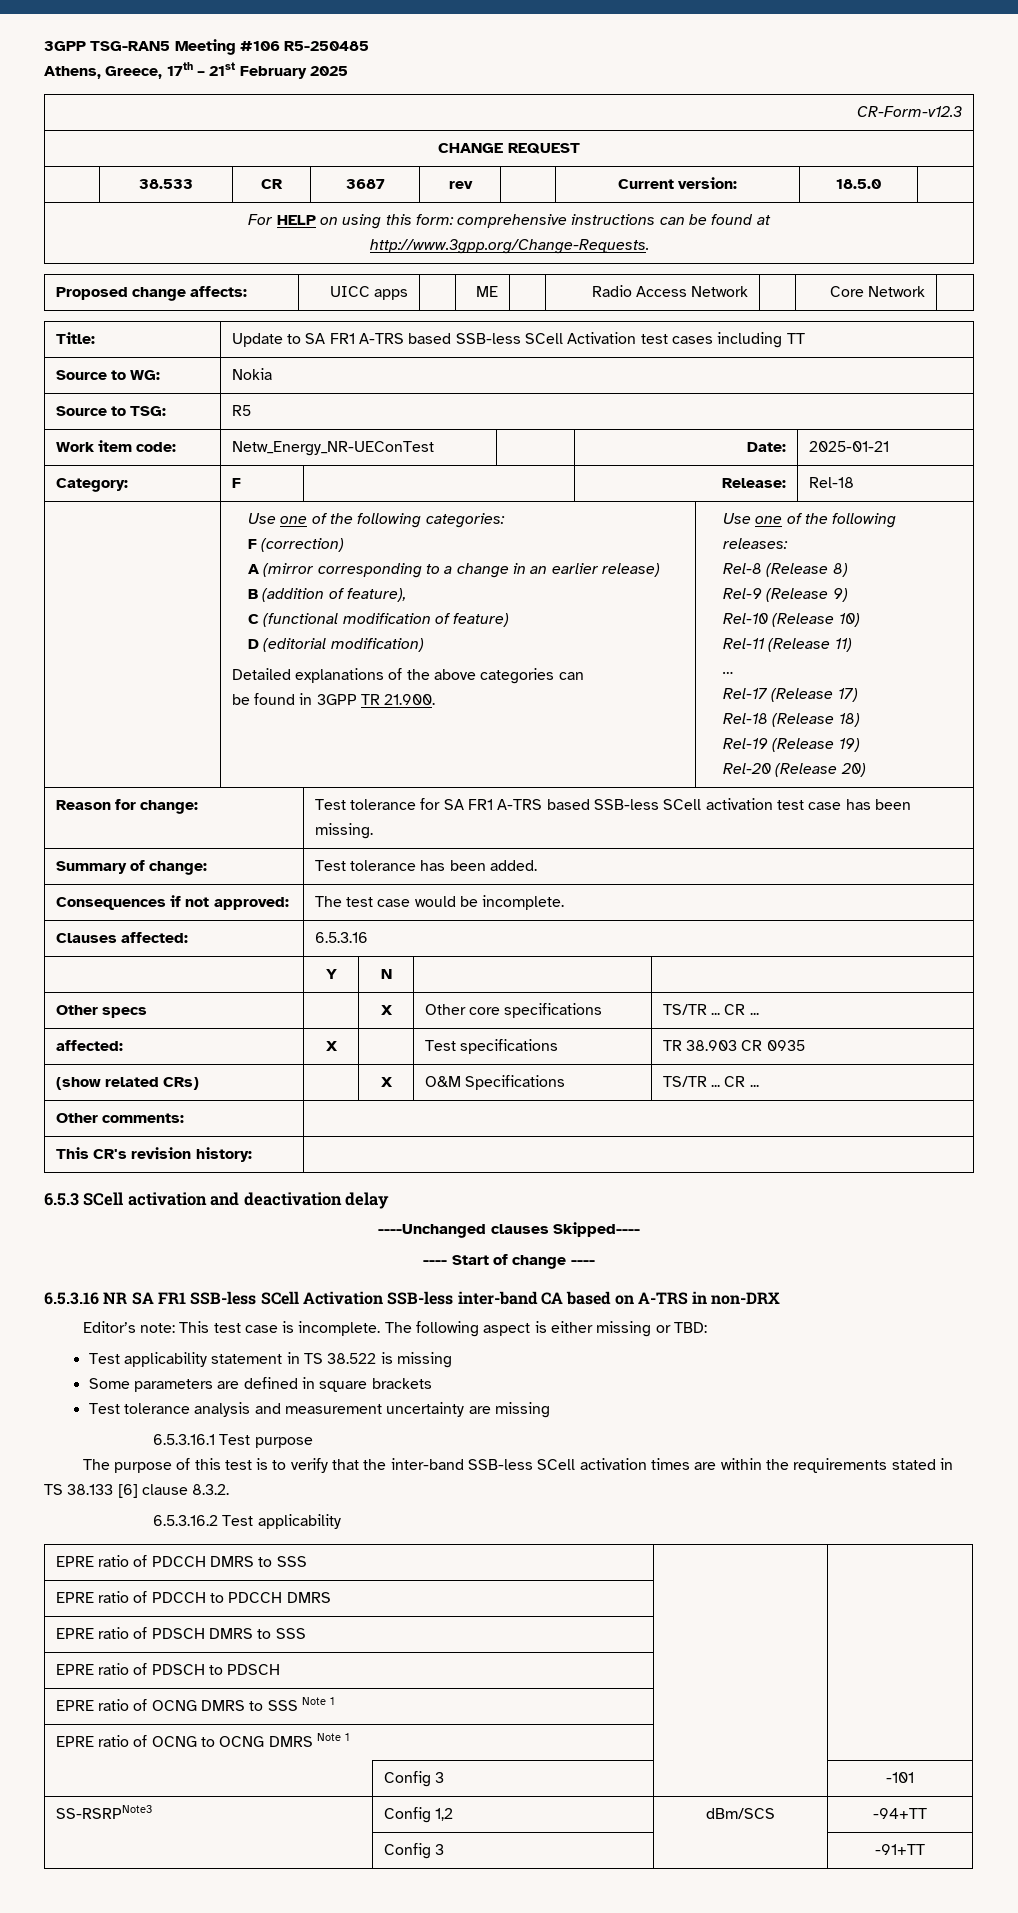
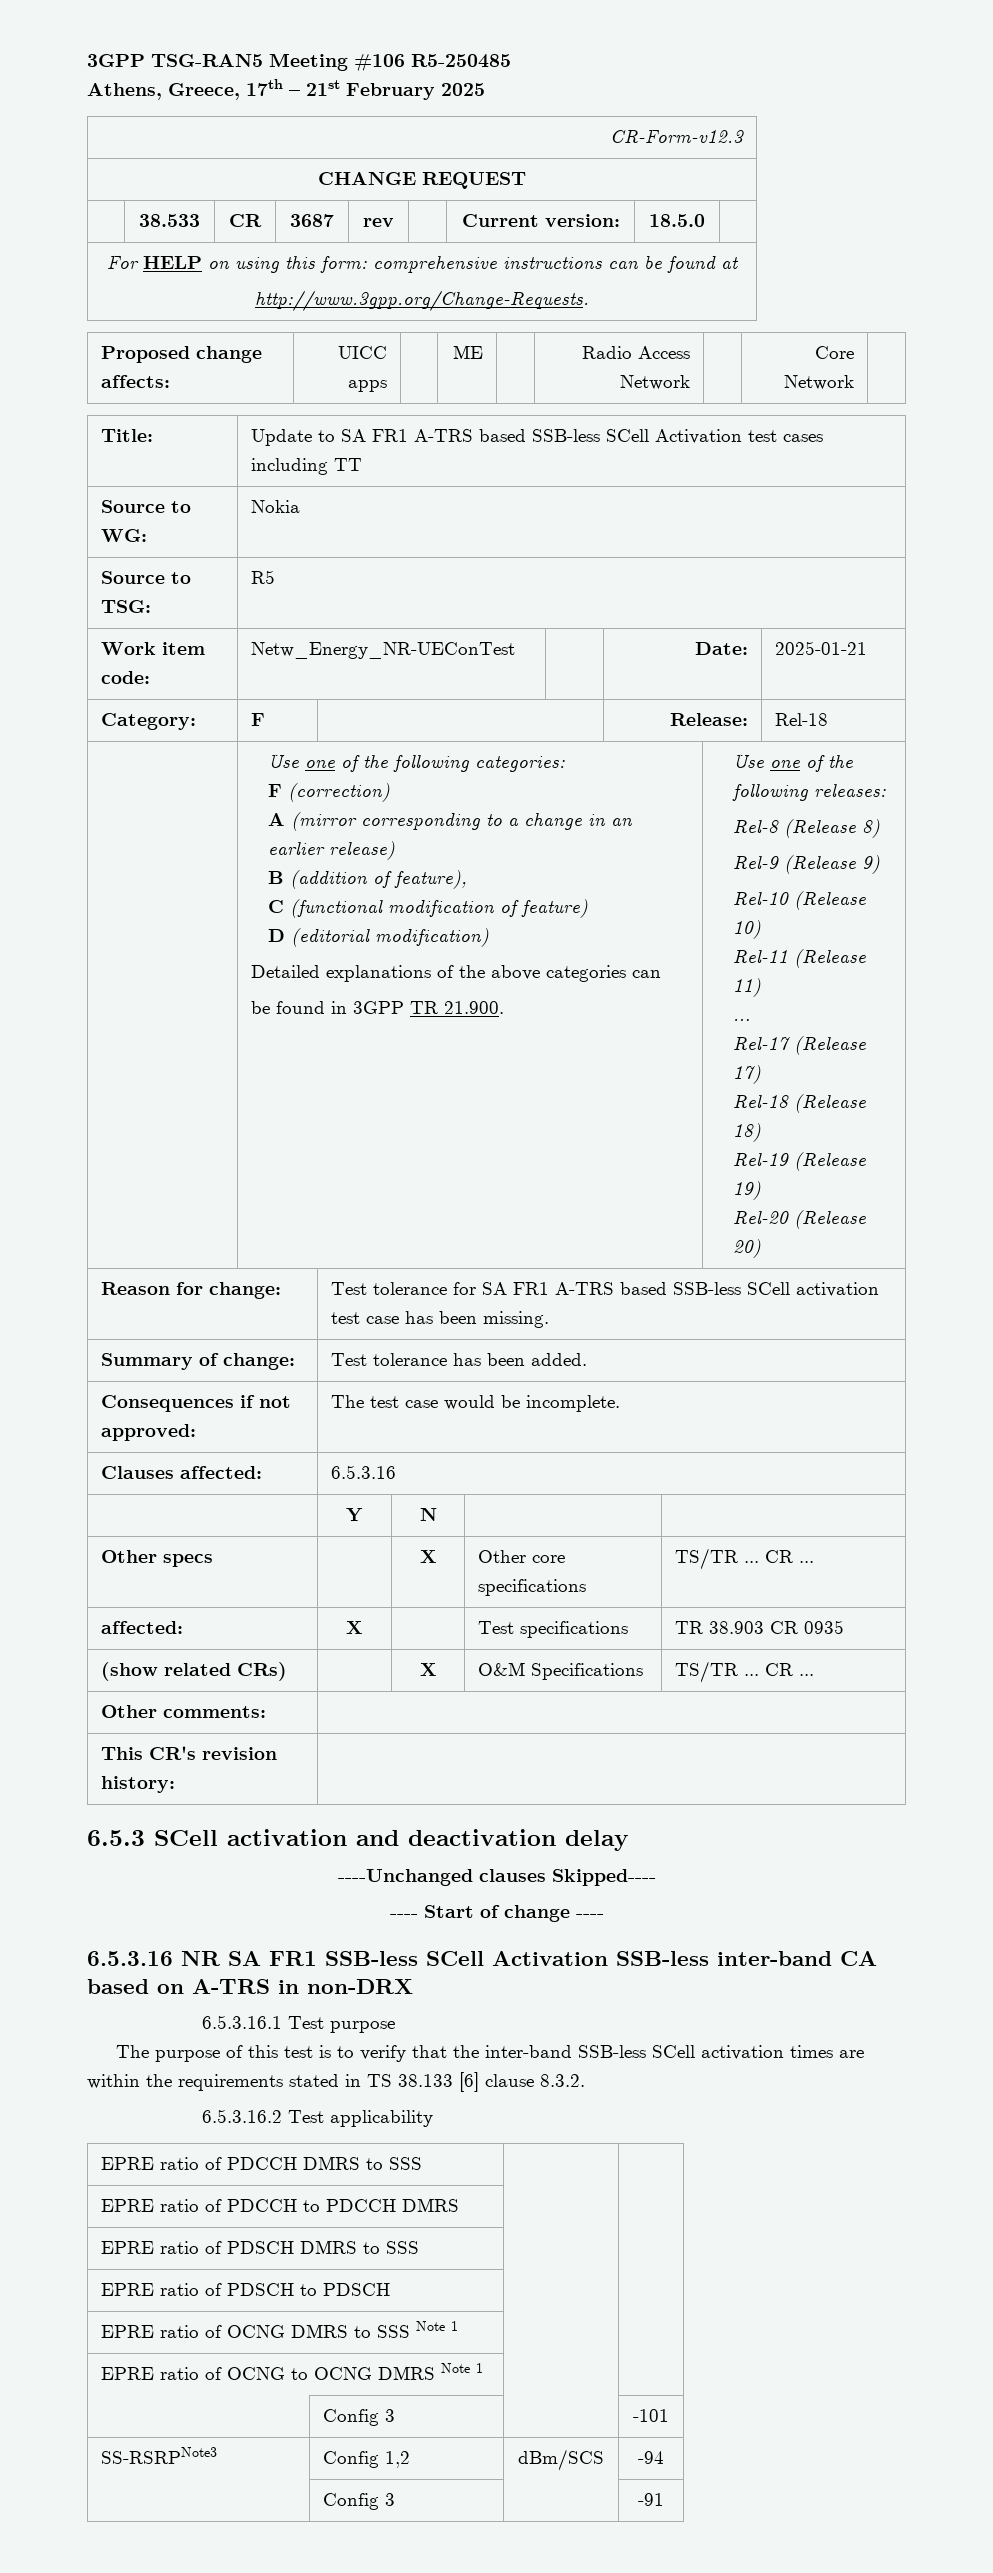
[82,1321,708,1337] [88,1352,453,1368] [88,1377,432,1392] [88,1402,551,1418] // Editor’s note: This test case is incomplete. The following aspect is either missing or TBD: // Test applicability statement in TS 38.522 is missing // Some parameters are defined in square brackets // Test tolerance analysis and measurement uncertainty are missing -> (413, 1986) none
[873,1808,927,1819] [383,1843,445,1859] [875,1844,925,1855] -94+TT // | Config 3 | | -91+TT -> [638,2451,664,2464] [323,2493,396,2510] [638,2493,664,2506] -94 // | Config 3 | | -91

